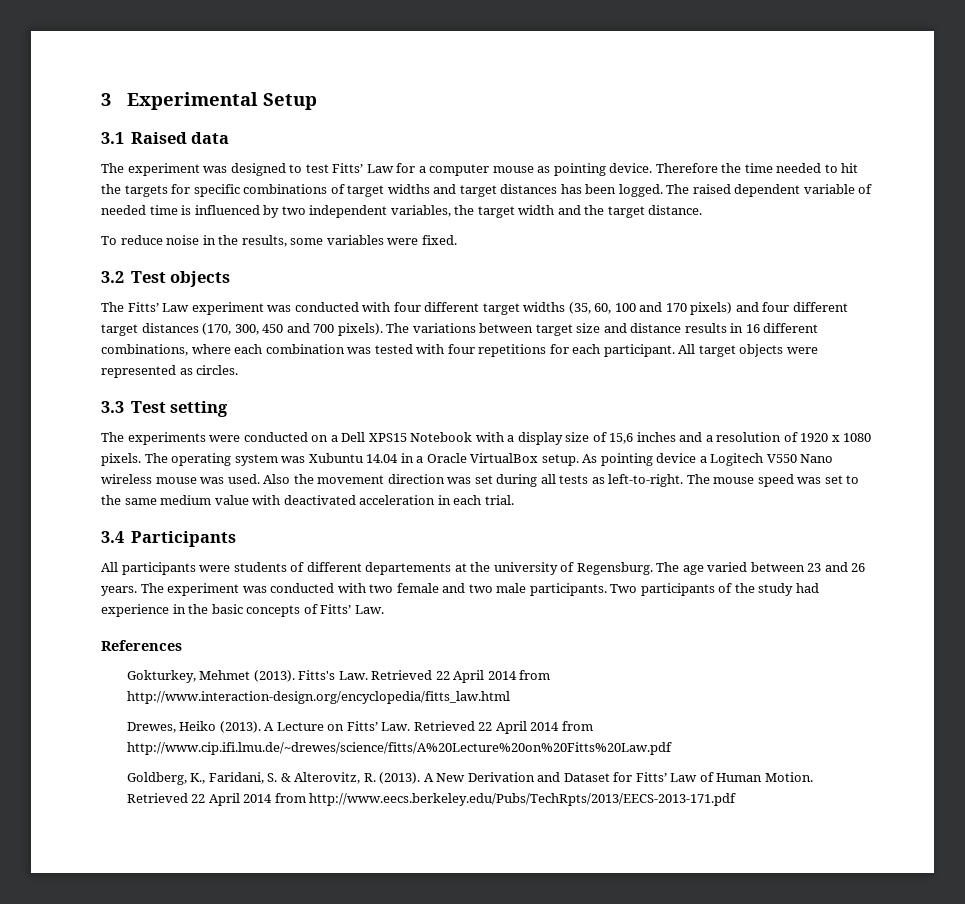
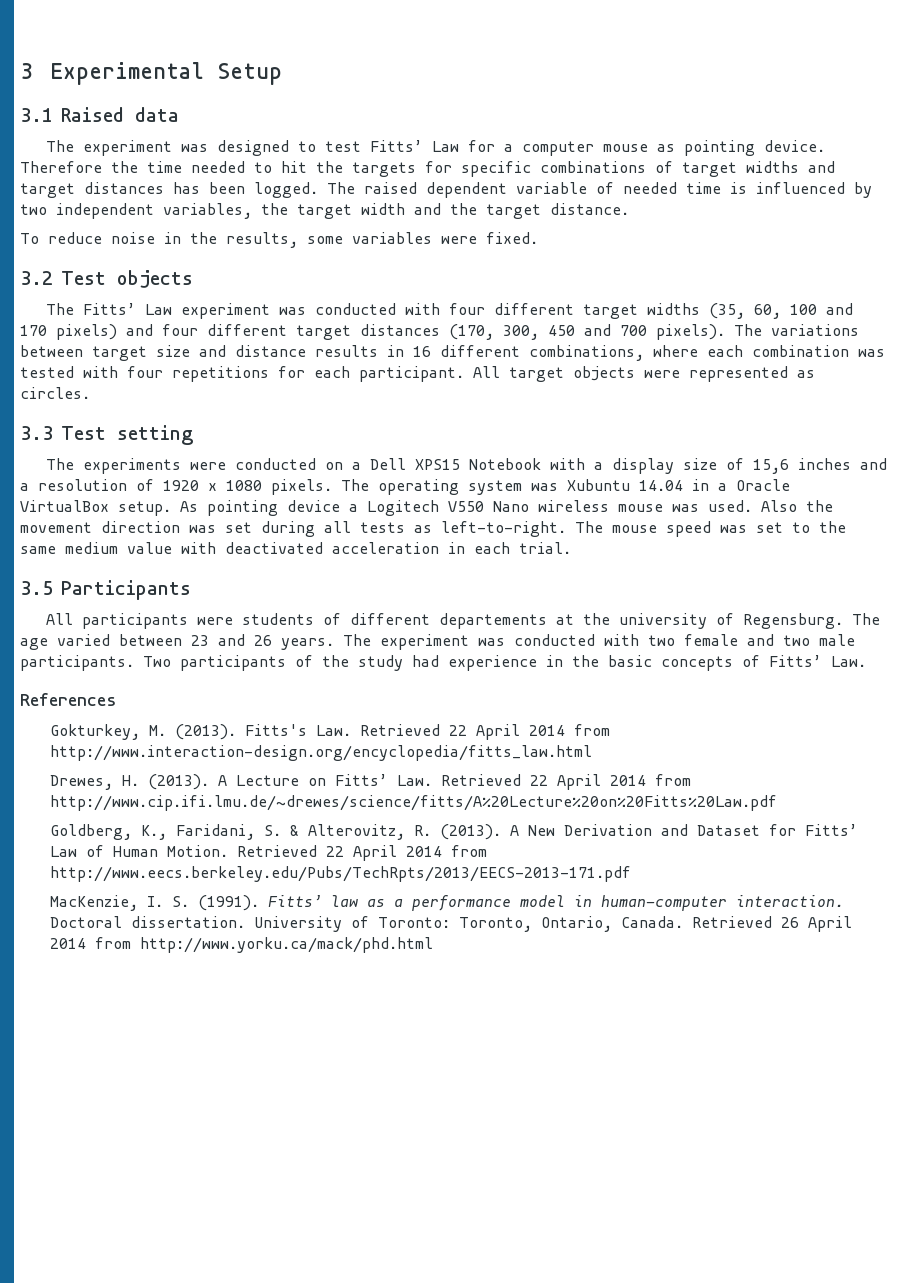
[101,531,124,543] 3.4 -> [20,581,53,595] 3.5
[199,670,251,680] Mehmet -> [148,725,166,736] M.
[179,721,217,731] Heiko -> [121,775,139,786] H.
(737, 799) none -> [49,895,844,911] [49,916,852,932] [49,937,433,953] // MacKenzie, I. S. (1991). Fitts’ law as a performance model in human-computer interaction. Doctoral dissertation. University of Toronto: Toronto, Ontario, Canada. Retrieved 26 April 2014 from http://www.yorku.ca/mack/phd.html

